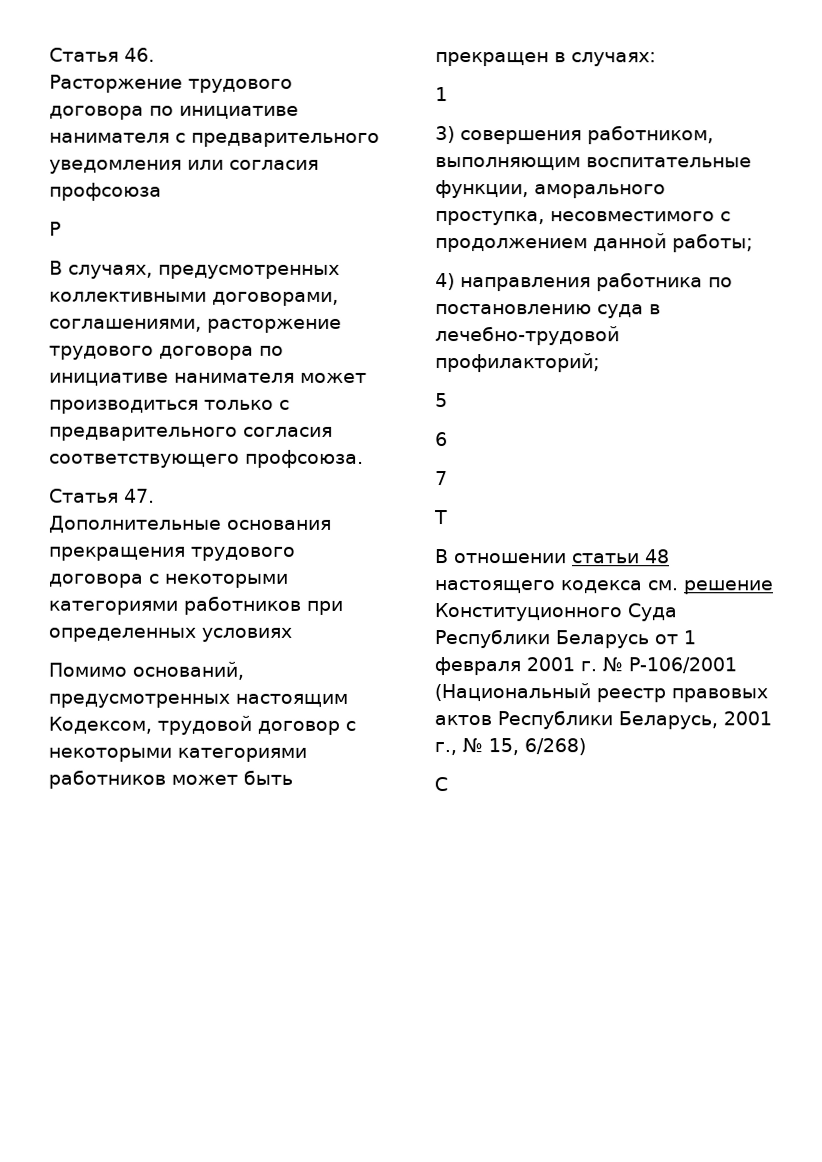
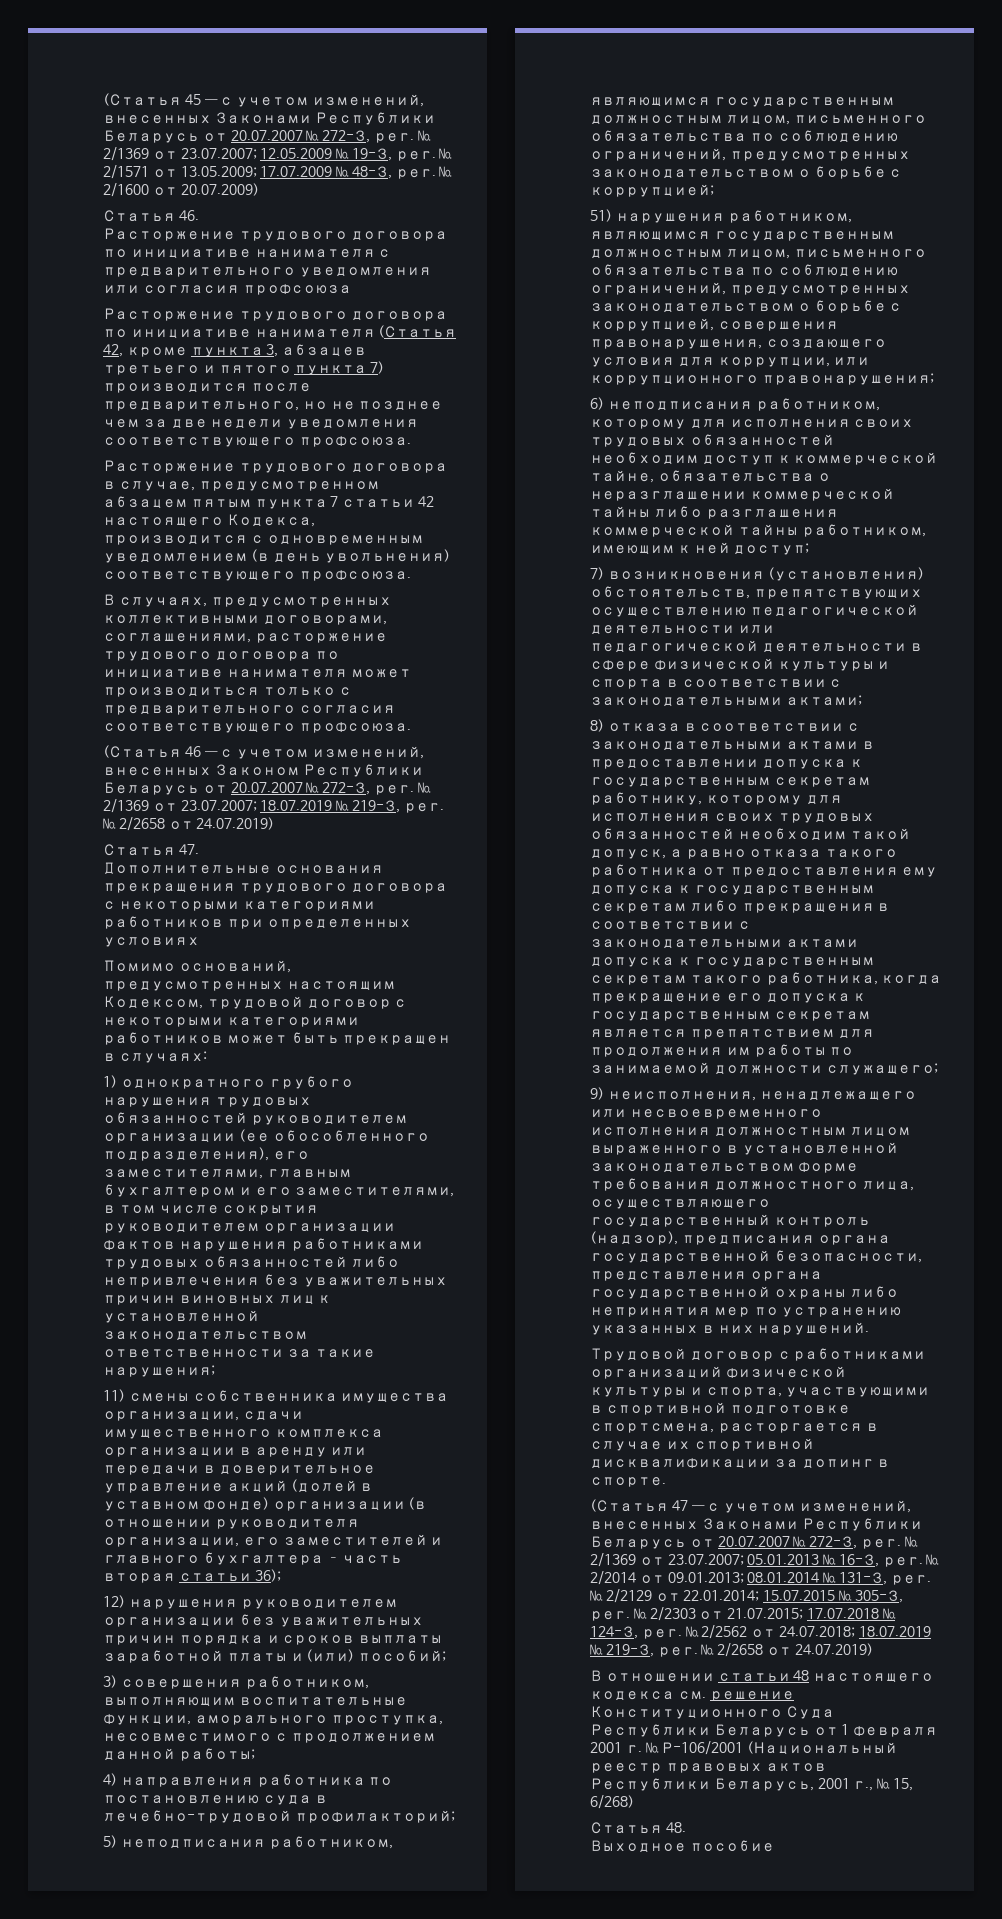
(49, 54) none -> [103,93,424,107] [103,112,435,125] [103,130,431,143] [103,147,453,161] [103,165,453,179] [103,183,259,197] (Статья 45 — с учетом изменений, внесенных Законами Республики Беларусь от 20.07.2007 № 272-З, рег. № 2/1369 от 23.07.2007; 12.05.2009 № 19-З, рег. № 2/1571 от 13.05.2009; 17.07.2009 № 48-З, рег. № 2/1600 от 20.07.2009) //
[49,221,61,236] Р -> [103,308,447,321] [103,325,457,339] [103,344,367,357] [103,361,385,375] [103,383,311,393] [103,401,443,411] [103,419,419,429] [103,436,411,447] [103,460,447,473] [103,481,379,491] [103,496,434,509] [103,514,315,527] [103,535,423,545] [103,549,451,563] [103,570,411,581] Расторжение трудового договора по инициативе нанимателя (Статья 42, кроме пункта 3, абзацев третьего и пятого пункта 7) производится после предварительного, но не позднее чем за две недели уведомления соответствующего профсоюза. // Расторжение трудового договора в случае, предусмотренном абзацем пятым пункта 7 статьи 42 настоящего Кодекса, производится с одновременным уведомлением (в день увольнения) соответствующего профсоюза.
(364, 458) none -> [103,745,424,759] [103,764,423,777] [103,782,431,795] [103,799,444,813] [103,817,275,831] // (Статья 46 — с учетом изменений, внесенных Законом Республики Беларусь от 20.07.2007 № 272-З, рег. № 2/1369 от 23.07.2007; 18.07.2019 № 219-З, рег. № 2/2658 от 24.07.2019)
[435,87,448,102] 1 -> [103,1075,353,1089] [103,1097,311,1107] [103,1112,407,1125] [103,1129,429,1143] [103,1147,309,1161] [103,1169,351,1179] [103,1184,455,1197] [103,1205,319,1215] [103,1223,395,1233] [103,1238,423,1251] [103,1256,399,1269] [103,1274,447,1287] [103,1295,331,1305] [103,1310,259,1323] [103,1331,307,1341] [103,1349,375,1358] [103,1365,215,1377] [103,1389,449,1403] [103,1411,303,1421] [103,1429,383,1439] [103,1447,367,1457] [103,1465,375,1475] [103,1479,373,1493] [103,1497,427,1511] [103,1519,359,1529] [103,1534,443,1547] [103,1552,403,1565] [103,1569,281,1583] [103,1595,397,1609] [103,1614,423,1627] [103,1635,443,1645] [103,1649,447,1663] 1) однократного грубого нарушения трудовых обязанностей руководителем организации (ее обособленного подразделения), его заместителями, главным бухгалтером и его заместителями, в том числе сокрытия руководителем организации фактов нарушения работниками трудовых обязанностей либо непривлечения без уважительных причин виновных лиц к установленной законодательством ответственности за такие нарушения; // 11) смены собственника имущества организации, сдачи имущественного комплекса организации в аренду или передачи в доверительное управление акций (долей в уставном фонде) организации (в отношении руководителя организации, его заместителей и главного бухгалтера – часть вторая статьи 36); // 12) нарушения руководителем организации без уважительных причин порядка и сроков выплаты заработной платы и (или) пособий;
[435,393,448,408] [435,432,448,447] [435,471,448,486] [434,510,448,525] 5 // 6 // 7 // Т -> [103,1835,393,1849] [590,97,894,107] [590,115,926,125] [590,130,898,143] [590,148,910,161] [590,166,902,179] [590,184,714,197] [590,209,852,223] [590,231,894,241] [590,249,926,259] [590,264,898,277] [590,282,910,295] [590,300,902,313] [590,318,838,331] [590,339,886,349] [590,357,870,367] [590,373,934,385] [590,397,880,411] [590,419,914,429] [590,434,834,447] [590,452,938,465] [590,470,830,483] [590,488,894,501] [590,506,838,519] [590,524,926,537] [590,542,810,555] [590,567,924,581] [590,586,922,599] [590,604,918,617] [590,625,774,635] [590,640,922,653] [590,658,890,671] [590,679,842,689] [590,695,862,707] [590,719,860,732] [590,741,874,751] [590,759,862,769] [590,777,870,787] [590,792,842,805] [590,813,874,823] [590,828,910,841] [590,849,898,859] [590,864,938,877] [590,885,874,895] [590,900,890,913] [590,921,750,930] [590,939,858,949] [590,957,874,967] [590,972,942,985] [590,993,866,1003] [590,1011,870,1021] [590,1029,874,1039] [590,1044,854,1057] [590,1062,938,1075] [590,1087,916,1101] [590,1109,822,1119] [590,1127,910,1137] [590,1142,898,1155] [590,1162,858,1173] [590,1178,914,1191] [590,1199,770,1209] [590,1214,870,1227] [590,1231,890,1245] [590,1250,922,1263] [590,1271,822,1281] [590,1286,898,1299] [590,1307,902,1317] [590,1322,870,1335] [590,1348,926,1361] [590,1366,846,1379] [590,1387,930,1397] [590,1402,850,1415] [590,1423,878,1433] [590,1438,814,1451] [590,1458,890,1469] [590,1477,666,1487] [590,1499,911,1513] [590,1518,922,1531] [590,1536,918,1549] [590,1553,940,1567] [590,1571,931,1585] [590,1589,903,1603] [590,1607,896,1621] [590,1625,931,1639] [590,1643,873,1657] 5) неподписания работником, являющимся государственным должностным лицом, письменного обязательства по соблюдению ограничений, предусмотренных законодательством о борьбе с коррупцией; // 51) нарушения работником, являющимся государственным должностным лицом, письменного обязательства по соблюдению ограничений, предусмотренных законодательством о борьбе с коррупцией, совершения правонарушения, создающего условия для коррупции, или коррупционного правонарушения; // 6) неподписания работником, которому для исполнения своих трудовых обязанностей необходим доступ к коммерческой тайне, обязательства о неразглашении коммерческой тайны либо разглашения коммерческой тайны работником, имеющим к ней доступ; // 7) возникновения (установления) обстоятельств, препятствующих осуществлению педагогической деятельности или педагогической деятельности в сфере физической культуры и спорта в соответствии с законодательными актами; // 8) отказа в соответствии с законодательными актами в предоставлении допуска к государственным секретам работнику, которому для исполнения своих трудовых обязанностей необходим такой допуск, а равно отказа такого работника от предоставления ему допуска к государственным секретам либо прекращения в соответствии с законодательными актами допуска к государственным секретам такого работника, когда прекращение его допуска к государственным секретам является препятствием для продолжения им работы по занимаемой должности служащего; // 9) неисполнения, ненадлежащего или несвоевременного исполнения должностным лицом выраженного в установленной законодательством форме требования должностного лица, осуществляющего государственный контроль (надзор), предписания органа государственной безопасности, представления органа государственной охраны либо непринятия мер по устранению указанных в них нарушений. // Трудовой договор с работниками организаций физической культуры и спорта, участвующими в спортивной подготовке спортсмена, расторгается в случае их спортивной дисквалификации за допинг в спорте. // (Статья 47 — с учетом изменений, внесенных Законами Республики Беларусь от 20.07.2007 № 272-З, рег. № 2/1369 от 23.07.2007; 05.01.2013 № 16-З, рег. № 2/2014 от 09.01.2013; 08.01.2014 № 131-З, рег. № 2/2129 от 22.01.2014; 15.07.2015 № 305-З, рег. № 2/2303 от 21.07.2015; 17.07.2018 № 124-З, рег. № 2/2562 от 24.07.2018; 18.07.2019 № 219-З, рег. № 2/2658 от 24.07.2019)
[434,777,448,792] С -> [590,1822,686,1834] [590,1840,774,1853] Статья 48. // Выходное пособие

